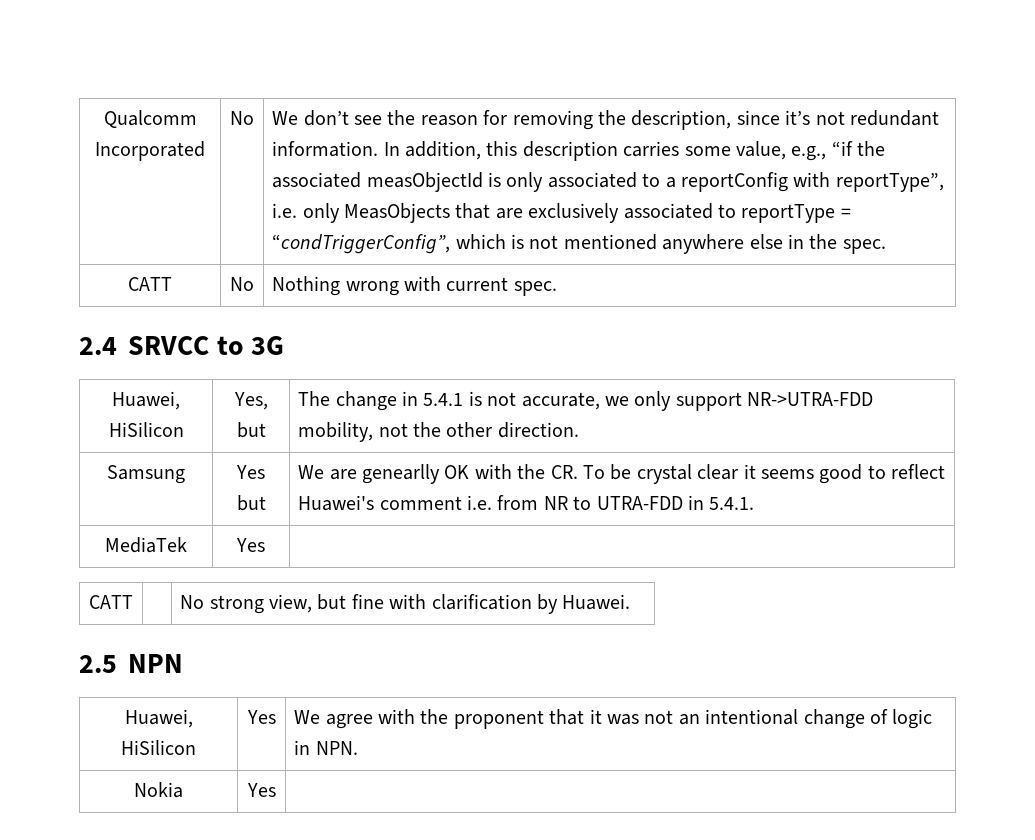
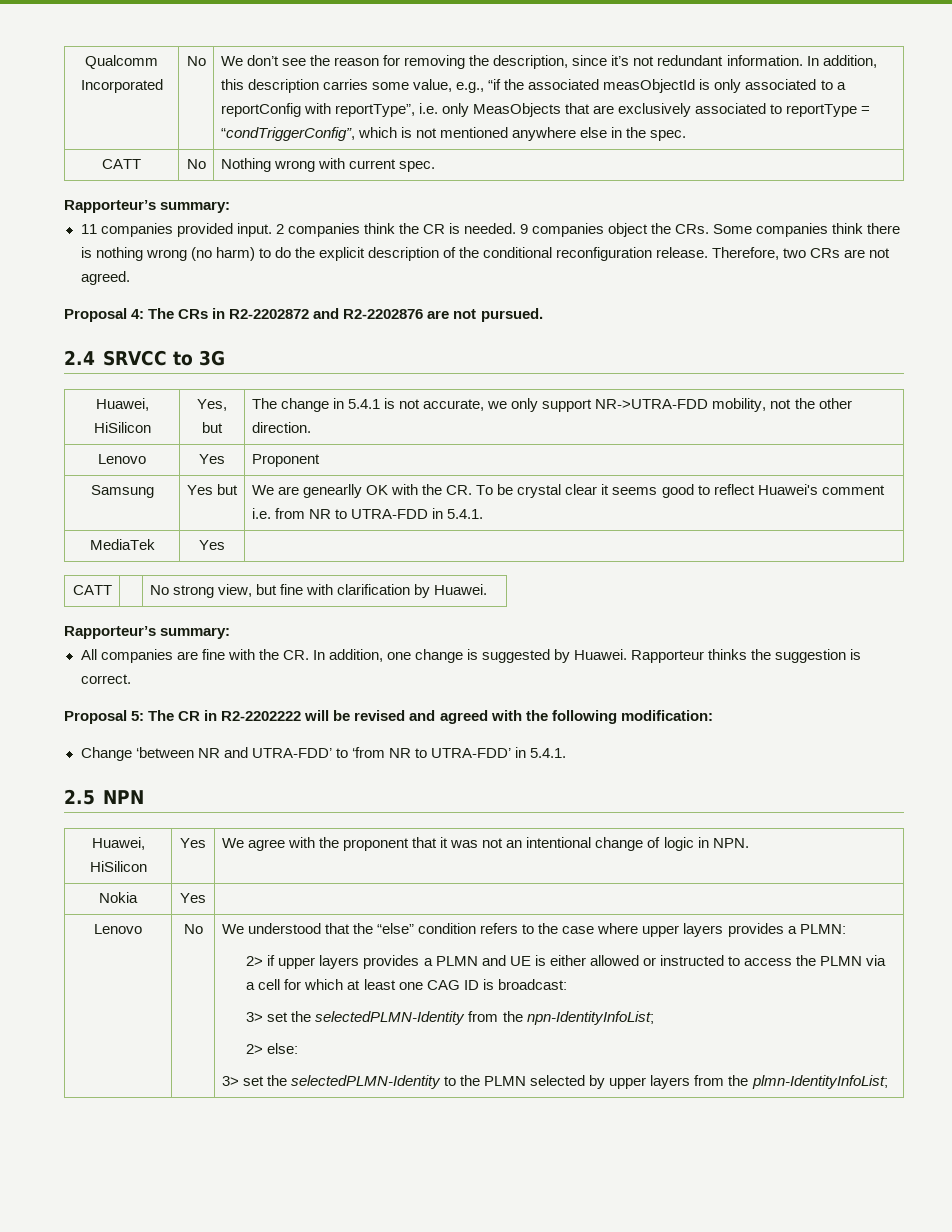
(557, 288) none -> [64,200,231,213] [80,223,901,237] [80,247,891,261] [80,271,130,285] [64,308,543,322] // Rapporteur’s summary: // 11 companies provided input. 2 companies think the CR is needed. 9 companies object the CRs. Some companies think there is nothing wrong (no harm) to do the explicit description of the conditional reconfiguration release. Therefore, two CRs are not agreed. // Proposal 4: The CRs in R2-2202872 and R2-2202876 are not pursued.
(579, 430) none -> [98,454,146,464] [199,454,225,464] [251,454,320,467] // Lenovo | Yes | Proponent
(631, 602) none -> [64,626,231,639] [80,649,862,663] [80,674,131,684] [64,710,713,724] [80,747,567,761] // Rapporteur’s summary: // All companies are fine with the CR. In addition, one change is suggested by Huawei. Rapporteur thinks the suggestion is correct. // Proposal 5: The CR in R2-2202222 will be revised and agreed with the following modification: // Change ‘between NR and UTRA-FDD’ to ‘from NR to UTRA-FDD’ in 5.4.1.
(276, 790) none -> [94,924,142,934] [183,924,203,934] [221,923,846,937] [246,955,887,969] [246,979,567,990] [246,1011,654,1025] [246,1043,299,1054] [221,1075,888,1089] // Lenovo | No | We understood that the “else” condition refers to the case where upper layers provides a PLMN: // 2> if upper layers provides a PLMN and UE is either allowed or instructed to access the PLMN via a cell for which at least one CAG ID is broadcast: // 3> set the selectedPLMN-Identity from the npn-IdentityInfoList; // 2> else: // 3> set the selectedPLMN-Identity to the PLMN selected by upper layers from the plmn-IdentityInfoList;

